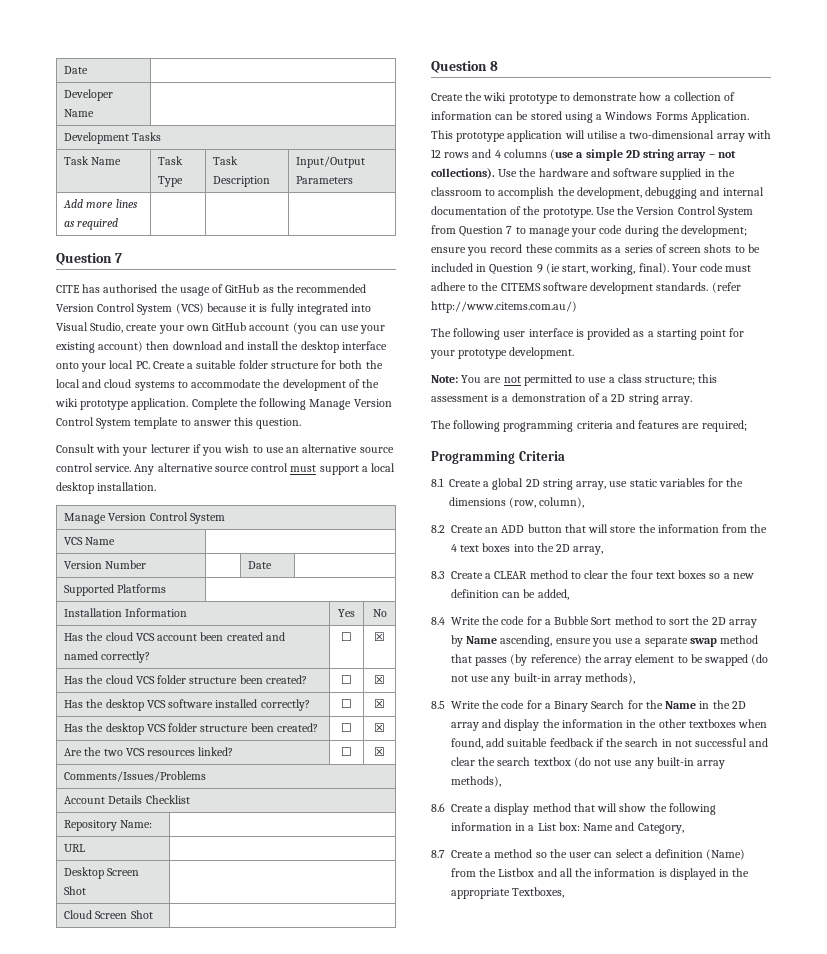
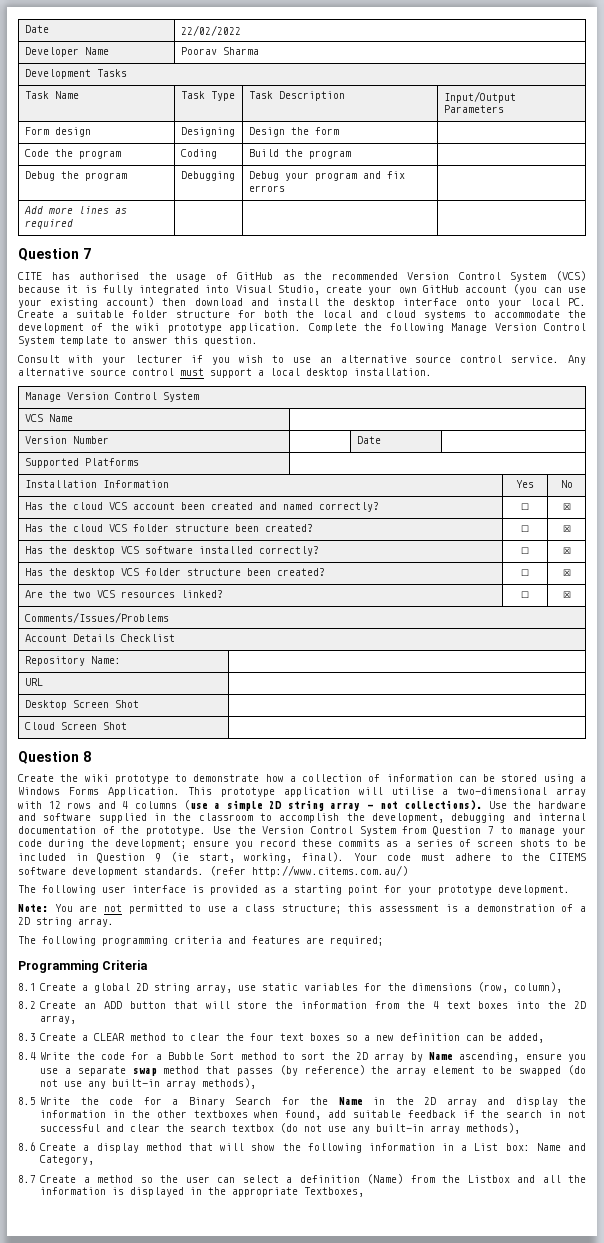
[64,66,89,74] Date | -> [24,25,49,33] [180,25,241,36] Date | 22/02/2022
(95, 113) none -> [180,47,259,55] Poorav Sharma
(354, 180) none -> [24,127,91,137] [180,127,235,137] [248,127,339,137] [24,149,121,159] [180,149,217,159] [248,149,351,159] [24,171,127,181] [180,171,235,181] [248,171,405,181] [248,185,285,192] // Form design | Designing | Design the form | // Code the program | Coding | Build the program | // Debug the program | Debugging | Debug your program and fix errors |

